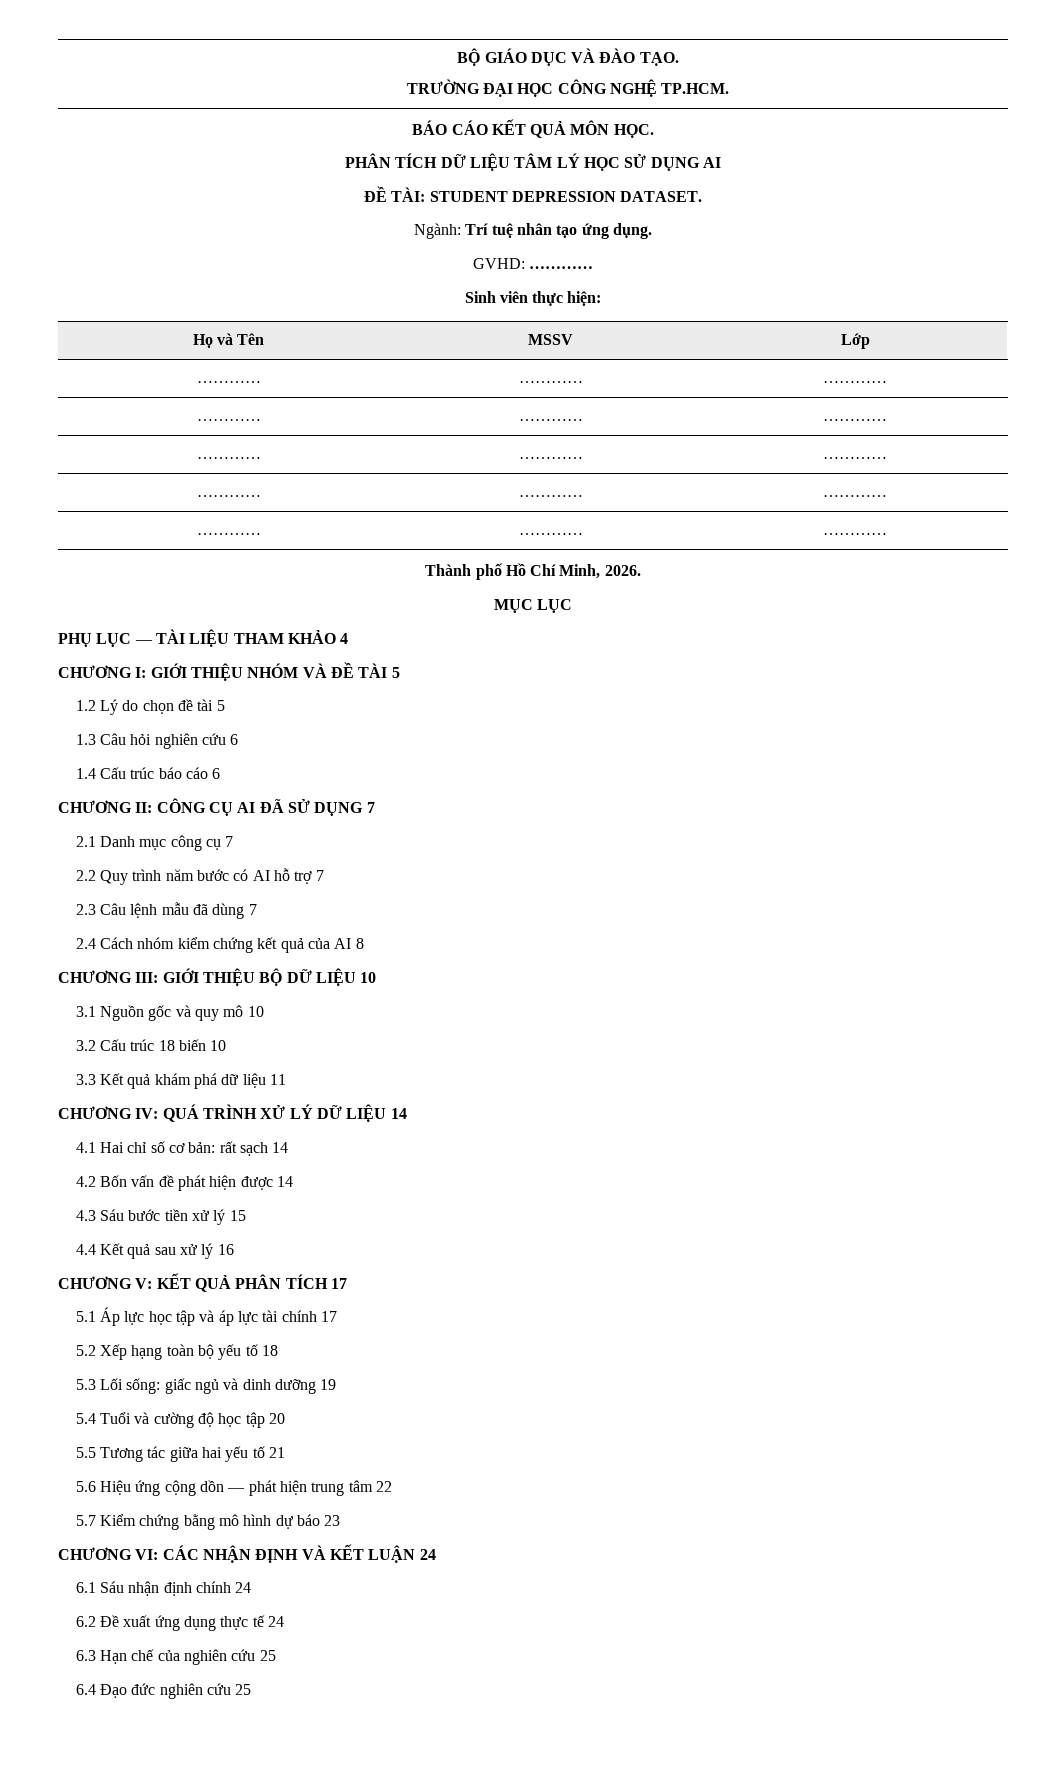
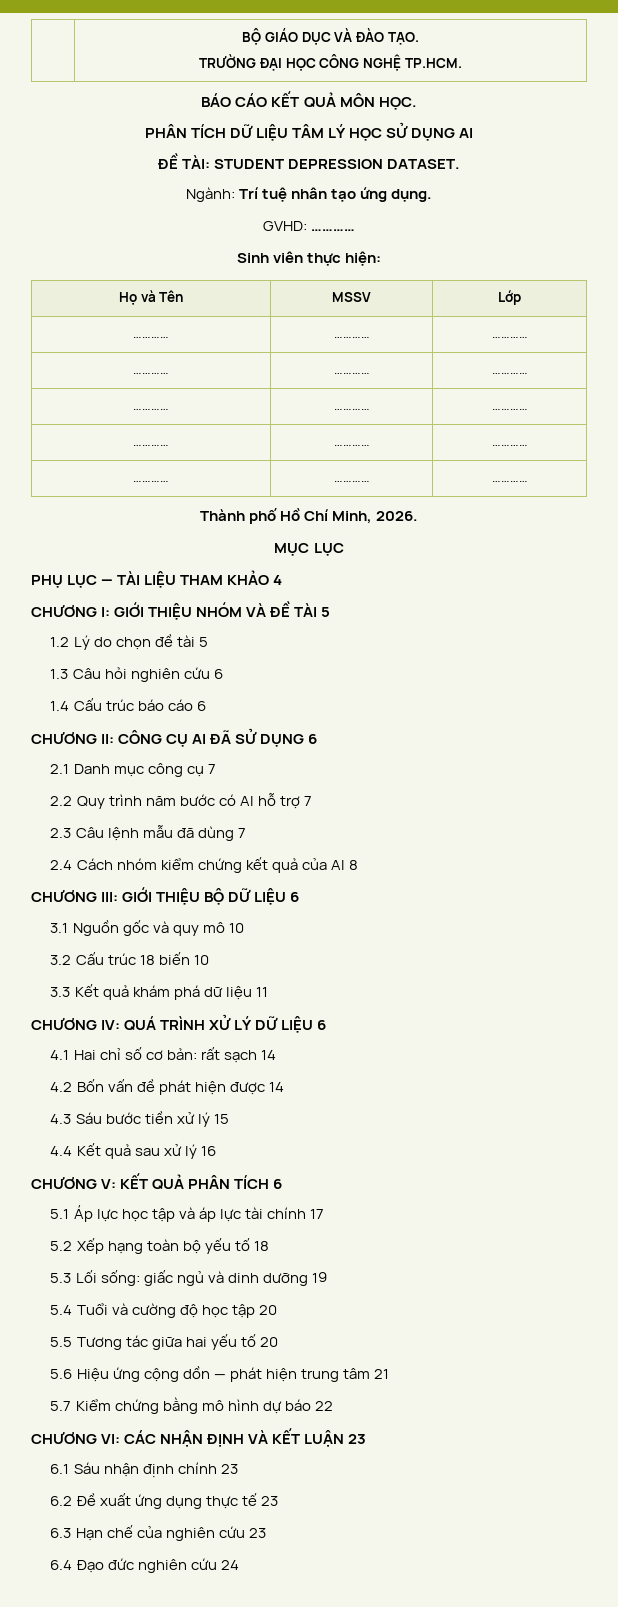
[366,802,375,813] 7 -> [308,734,318,744] 6
[360,972,377,983] 10 -> [290,892,300,902] 6
[390,1108,407,1119] 14 -> [317,1020,327,1030] 6
[330,1278,347,1289] 17 -> [273,1179,283,1189] 6
[268,1447,285,1458] 21 -> [259,1337,278,1347] 20
[375,1481,392,1492] 22 -> [373,1369,389,1379] 21
[324,1515,341,1526] 23 -> [314,1401,333,1411] 22
[419,1549,436,1560] 24 -> [348,1434,367,1444] 23
[235,1582,252,1593] 24 -> [220,1464,238,1474] 23
[267,1616,284,1627] 24 -> [260,1496,278,1506] 23
[259,1650,276,1661] 25 -> [248,1528,266,1538] 23
[235,1684,252,1695] 25 -> [220,1560,239,1570] 24

